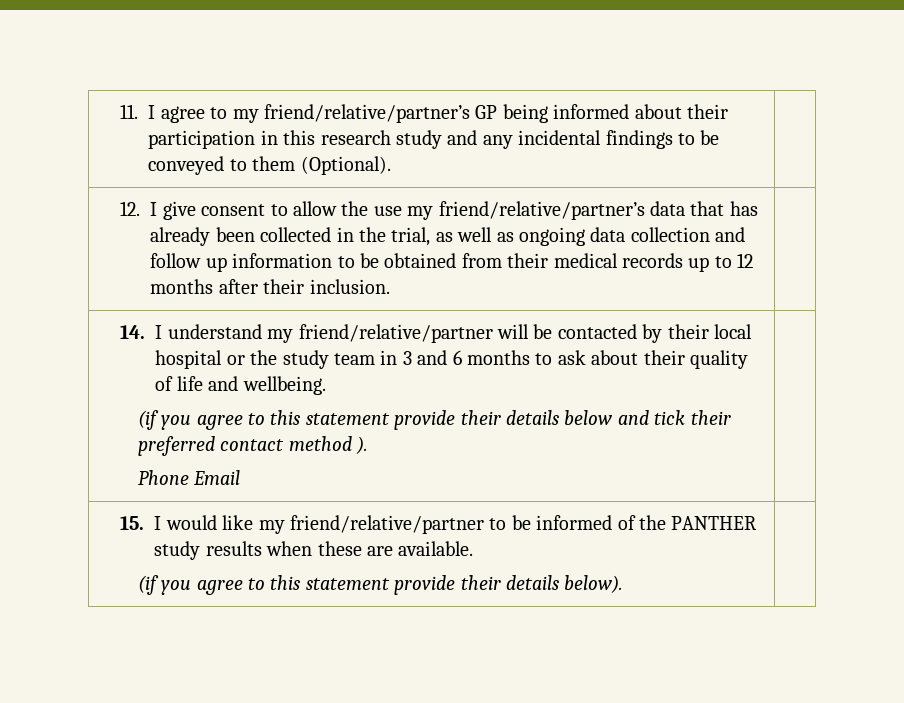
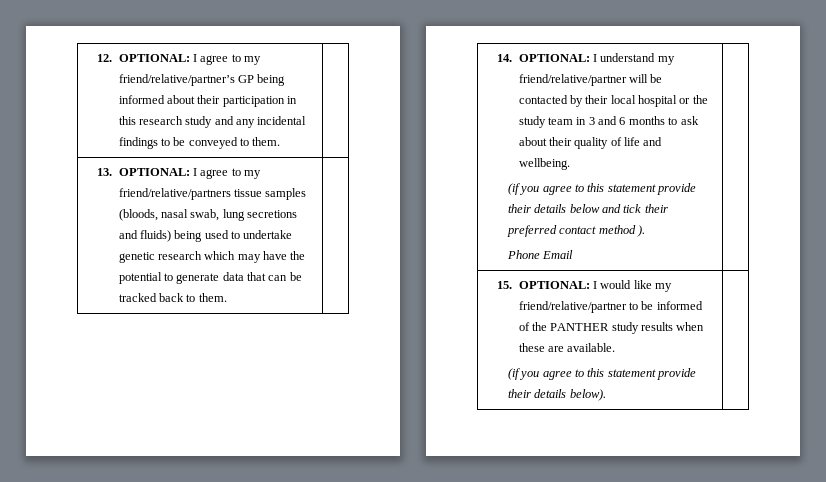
[120,104,139,119] 11. -> [97,54,190,62] 12. OPTIONAL:
[252,156,391,175] [120,201,758,220] [150,227,746,246] [150,253,754,272] [150,279,390,294] them (Optional). | // 12. I give consent to allow the use my friend/relative/partner’s data that has already been collected in the trial, as well as ongoing data collection and follow up information to be obtained from their medical records up to 12 months after their inclusion. -> [252,137,281,146] [97,168,262,179] [118,188,307,200] [118,209,298,221] [118,230,293,242] [118,251,306,263] [118,272,302,284] [118,293,227,302] them. | // 13. OPTIONAL: I agree to my friend/relative/partners tissue samples (bloods, nasal swab, lung secretions and fluids) being used to undertake genetic research which may have the potential to generate data that can be tracked back to them.
(146, 332) none -> [518,54,590,62] OPTIONAL:
(145, 523) none -> [518,281,590,289] OPTIONAL:

